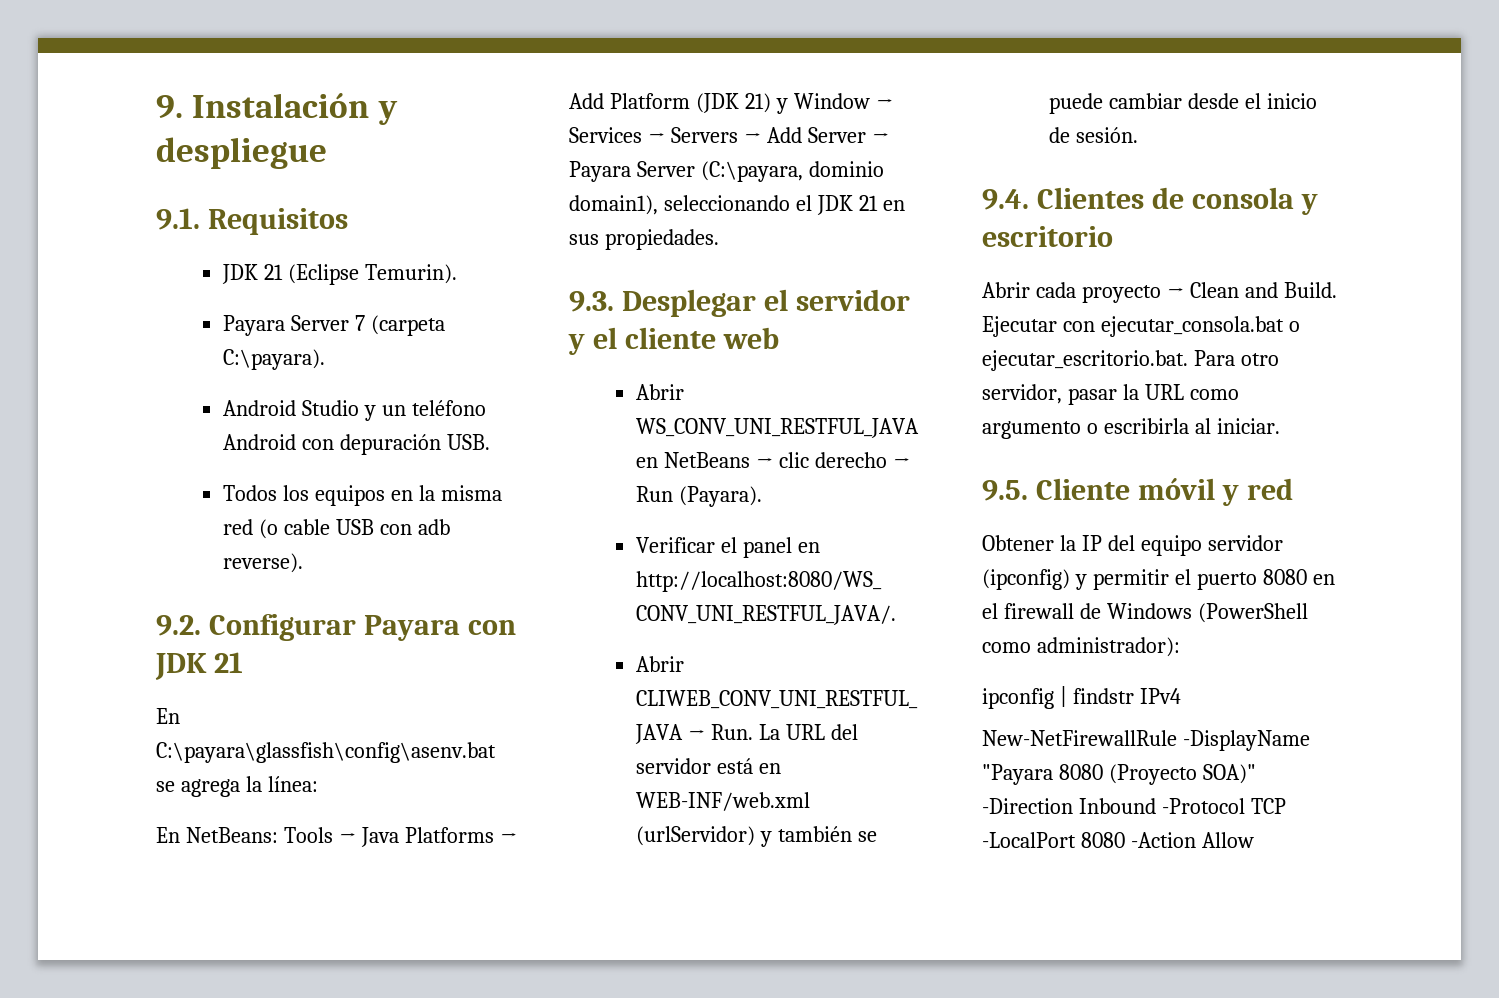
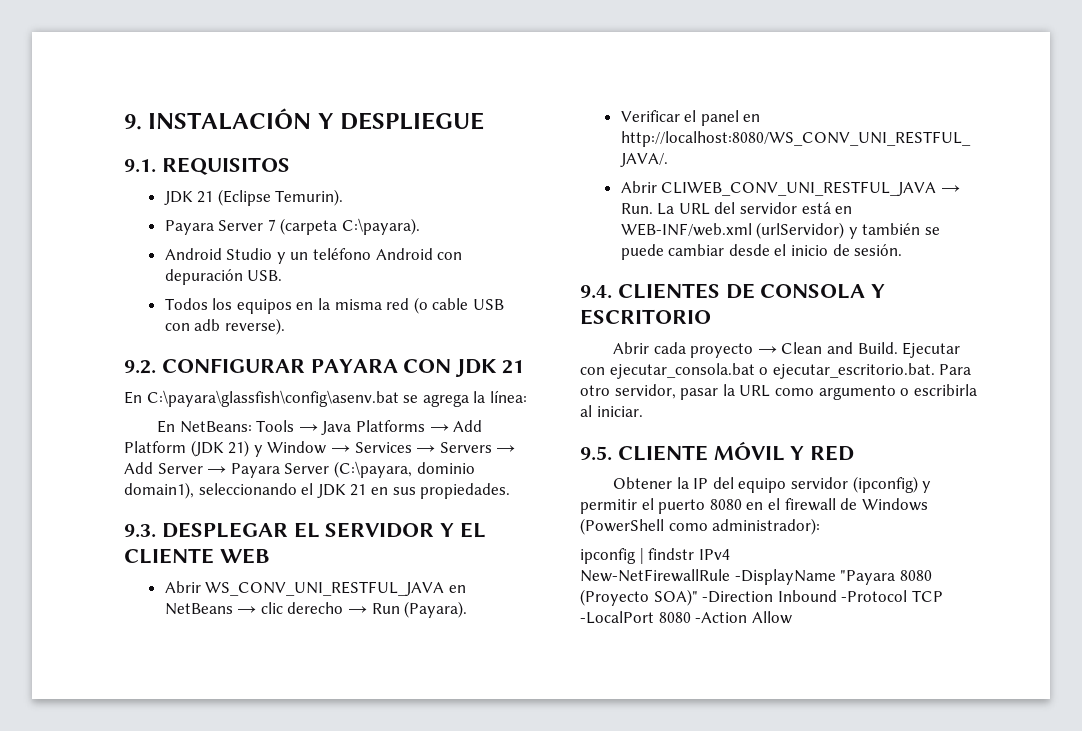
[192,93,398,125] [156,137,327,169] Instalación y despliegue -> [148,108,485,130] INSTALACIÓN Y DESPLIEGUE
[207,208,348,235] Requisitos -> [161,157,290,175] REQUISITOS
[208,614,516,641] Configurar Payara con -> [161,358,452,373] CONFIGURAR PAYARA CON
[621,289,910,317] [568,327,779,355] Desplegar el servidor y el cliente web -> [161,522,487,538] [124,548,270,564] DESPLEGAR EL SERVIDOR Y EL CLIENTE WEB
[1036,187,1318,215] [982,226,1113,247] Clientes de consola y escritorio -> [617,283,886,299] [580,309,711,325] CLIENTES DE CONSOLA Y ESCRITORIO
[1035,478,1293,506] Cliente móvil y red -> [617,441,855,461] CLIENTE MÓVIL Y RED

